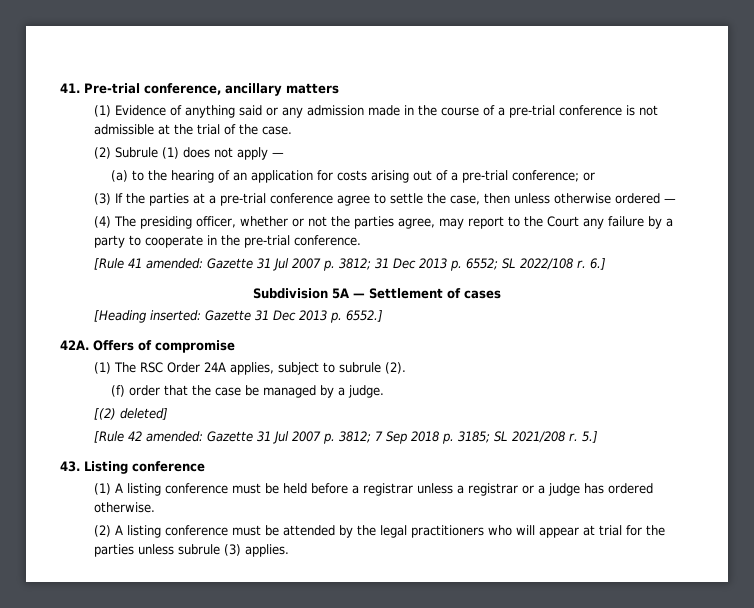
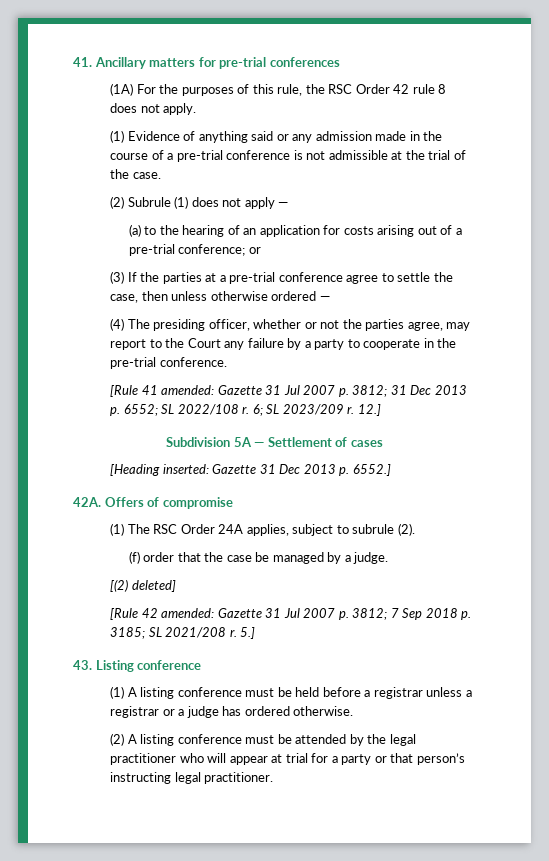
[84,83,339,96] Pre-trial conference, ancillary matters -> [94,57,340,69] [110,83,447,96] [110,103,197,115] Ancillary matters for pre-trial conferences // (1A) For the purposes of this rule, the RSC Order 42 rule 8 does not apply.
[589,258,606,270] 6.] -> [252,404,381,416] 6; SL 2023/209 r. 12.]
[410,525,484,538] practitioners -> [110,753,177,765] practitioner
[645,525,665,536] [93,544,289,557] the parties unless subrule (3) applies. -> [331,753,465,765] [110,772,274,784] a party or that person’s instructing legal practitioner.

